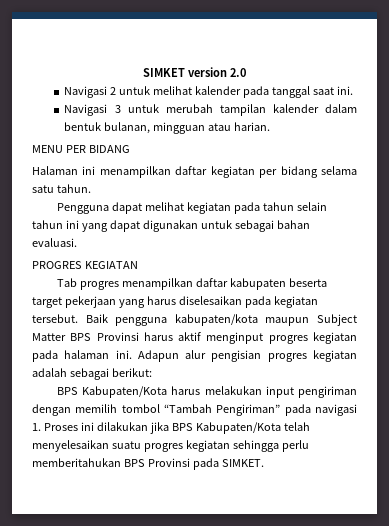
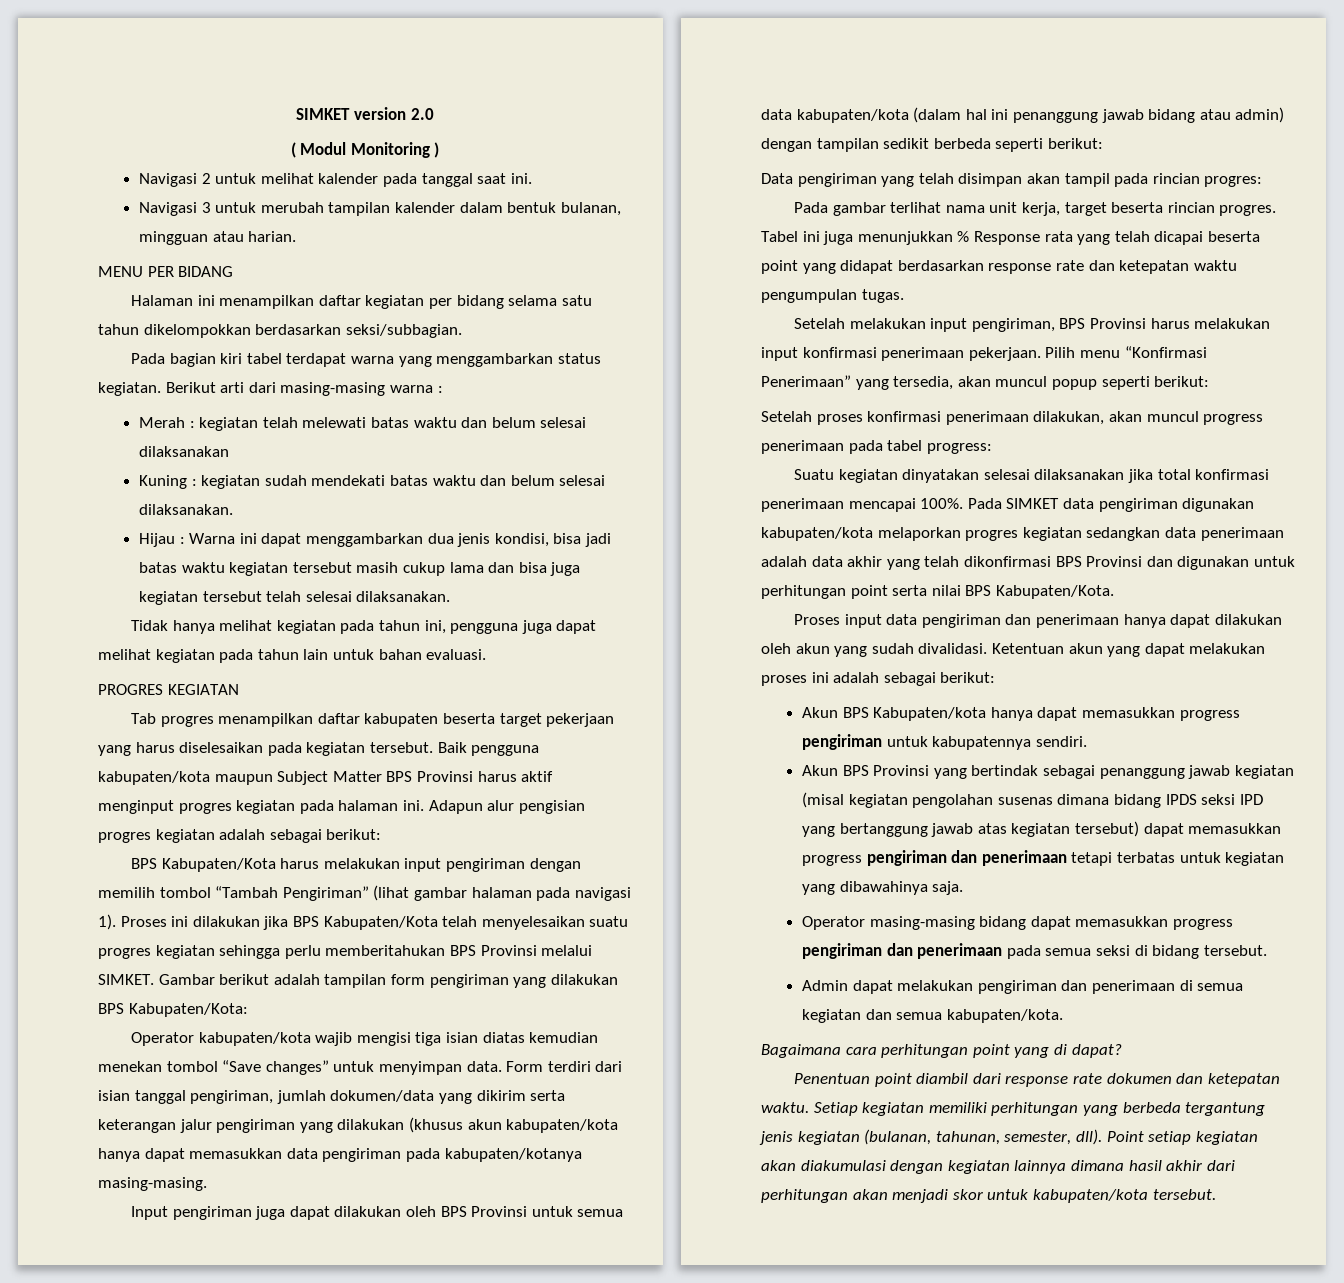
(246, 72) none -> [290,142,440,158] // ( Modul Monitoring )
[56,184,91,193] [56,203,109,214] tahun. // Pengguna -> [98,324,462,338] [131,353,601,367] [98,382,443,396] [139,417,587,431] [139,446,230,457] [139,475,606,489] [139,504,234,515] [139,533,611,547] [139,562,581,576] [139,591,451,605] [131,620,552,634] tahun dikelompokkan berdasarkan seksi/subbagian. // Pada bagian kiri tabel terdapat warna yang menggambarkan status kegiatan. Berikut arti dari masing-masing warna : // Merah : kegiatan telah melewati batas waktu dan belum selesai dilaksanakan // Kuning : kegiatan sudah mendekati batas waktu dan belum selesai dilaksanakan. // Hijau : Warna ini dapat menggambarkan dua jenis kondisi, bisa jadi batas waktu kegiatan tersebut masih cukup lama dan bisa juga kegiatan tersebut telah selesai dilaksanakan. // Tidak hanya melihat kegiatan pada tahun ini, pengguna juga
[296,202,327,211] [32,220,274,232] selain tahun ini yang dapat digunakan untuk sebagai -> [303,649,374,660] lain untuk
(281, 410) none -> [373,885,532,901] (lihat gambar halaman
[32,423,41,431] 1. -> [98,914,116,930] 1).
[192,458,264,470] pada SIMKET. -> [541,945,593,956] [98,974,618,988] [98,1003,248,1017] [131,1032,599,1046] [98,1060,623,1075] [98,1090,566,1104] [98,1117,619,1133] [98,1148,582,1162] [98,1177,207,1191] [131,1206,624,1220] [761,107,1285,123] [761,138,1103,152] [761,173,1263,187] [794,202,1277,216] [761,231,1260,245] [761,260,1237,274] [761,289,904,303] [794,318,1271,332] [761,346,1207,361] [761,375,1210,390] [761,411,1264,425] [761,440,992,454] [794,469,1270,483] [761,498,1255,512] [761,527,1284,541] [761,556,1295,570] [761,585,1114,599] [794,614,1282,628] [761,643,1266,657] [761,672,996,686] [802,707,1240,721] [802,734,1087,750] [802,765,1294,779] [802,792,1263,808] [802,821,1282,837] [802,850,1285,866] [802,881,964,895] [802,916,1233,930] [802,943,1267,959] [802,980,1244,994] [802,1009,1063,1023] [761,1044,1122,1058] [794,1073,1280,1087] [761,1102,1266,1116] [759,1129,1258,1145] [761,1160,1235,1174] [761,1189,1216,1203] melalui SIMKET. Gambar berikut adalah tampilan form pengiriman yang dilakukan BPS Kabupaten/Kota: // Operator kabupaten/kota wajib mengisi tiga isian diatas kemudian menekan tombol “Save changes” untuk menyimpan data. Form terdiri dari isian tanggal pengiriman, jumlah dokumen/data yang dikirim serta keterangan jalur pengiriman yang dilakukan (khusus akun kabupaten/kota hanya dapat memasukkan data pengiriman pada kabupaten/kotanya masing-masing. // Input pengiriman juga dapat dilakukan oleh BPS Provinsi untuk semua data kabupaten/kota (dalam hal ini penanggung jawab bidang atau admin) dengan tampilan sedikit berbeda seperti berikut: // Data pengiriman yang telah disimpan akan tampil pada rincian progres: // Pada gambar terlihat nama unit kerja, target beserta rincian progres. Tabel ini juga menunjukkan % Response rata yang telah dicapai beserta point yang didapat berdasarkan response rate dan ketepatan waktu pengumpulan tugas. // Setelah melakukan input pengiriman, BPS Provinsi harus melakukan input konfirmasi penerimaan pekerjaan. Pilih menu “Konfirmasi Penerimaan” yang tersedia, akan muncul popup seperti berikut: // Setelah proses konfirmasi penerimaan dilakukan, akan muncul progress penerimaan pada tabel progress: // Suatu kegiatan dinyatakan selesai dilaksanakan jika total konfirmasi penerimaan mencapai 100%. Pada SIMKET data pengiriman digunakan kabupaten/kota melaporkan progres kegiatan sedangkan data penerimaan adalah data akhir yang telah dikonfirmasi BPS Provinsi dan digunakan untuk perhitungan point serta nilai BPS Kabupaten/Kota. // Proses input data pengiriman dan penerimaan hanya dapat dilakukan oleh akun yang sudah divalidasi. Ketentuan akun yang dapat melakukan proses ini adalah sebagai berikut: // Akun BPS Kabupaten/kota hanya dapat memasukkan progress pengiriman untuk kabupatennya sendiri. // Akun BPS Provinsi yang bertindak sebagai penanggung jawab kegiatan (misal kegiatan pengolahan susenas dimana bidang IPDS seksi IPD yang bertanggung jawab atas kegiatan tersebut) dapat memasukkan progress pengiriman dan penerimaan tetapi terbatas untuk kegiatan yang dibawahinya saja. // Operator masing-masing bidang dapat memasukkan progress pengiriman dan penerimaan pada semua seksi di bidang tersebut. // Admin dapat melakukan pengiriman dan penerimaan di semua kegiatan dan semua kabupaten/kota. // Bagaimana cara perhitungan point yang di dapat? // Penentuan point diambil dari response rate dokumen dan ketepatan waktu. Setiap kegiatan memiliki perhitungan yang berbeda tergantung jenis kegiatan (bulanan, tahunan, semester, dll). Point setiap kegiatan akan diakumulasi dengan kegiatan lainnya dimana hasil akhir dari perhitungan akan menjadi skor untuk kabupaten/kota tersebut.

